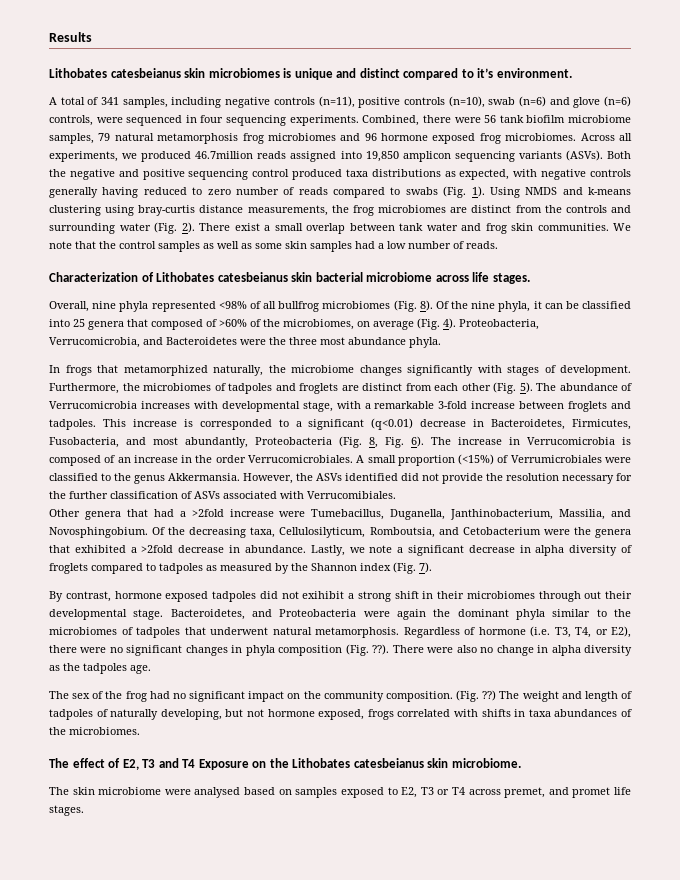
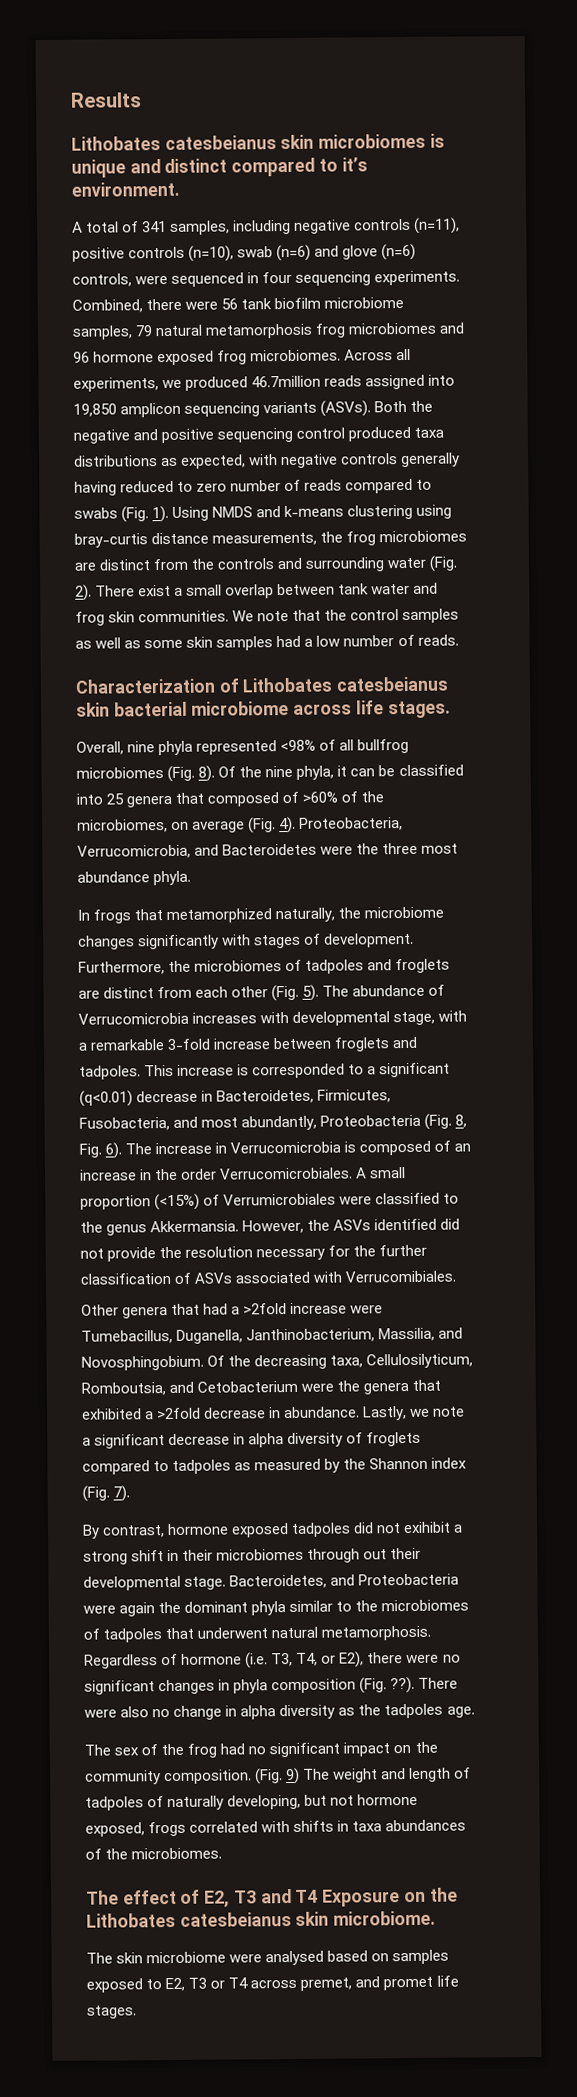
[482,690,497,701] ??) -> [286,1767,301,1785] 9)

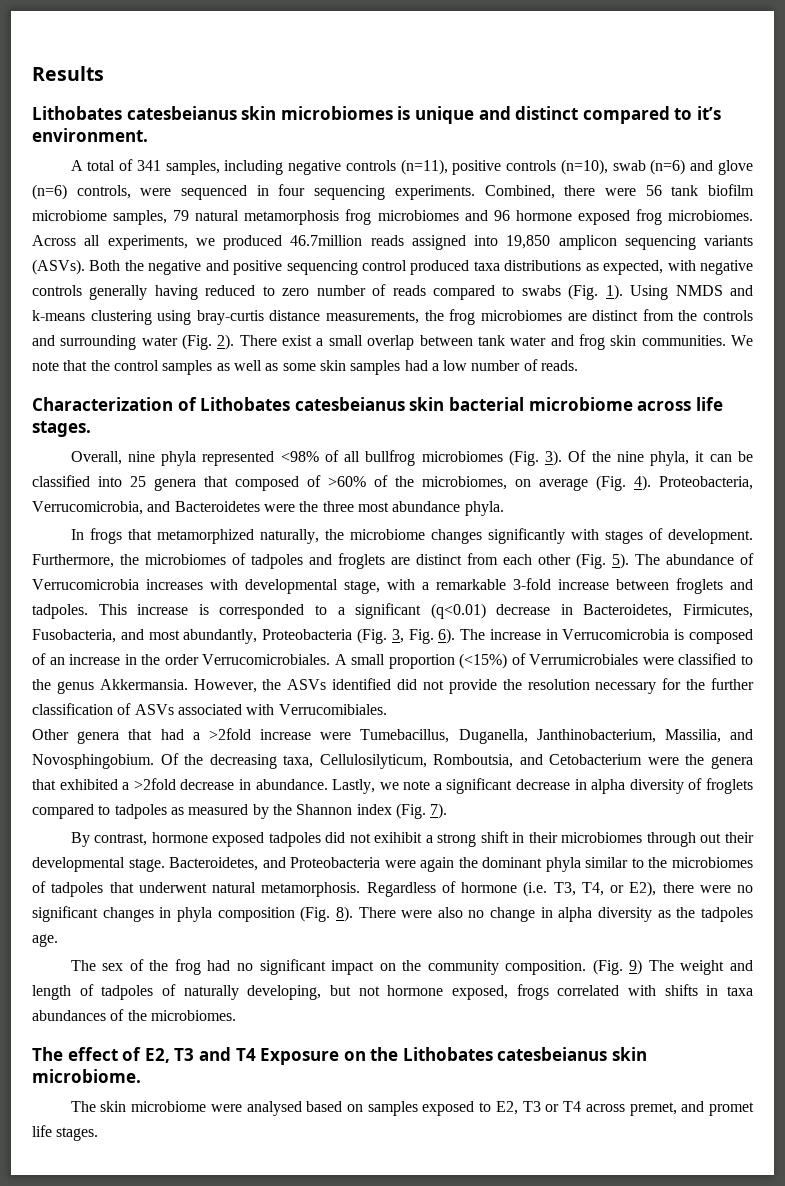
[198,765,216,782] 8). -> [545,450,563,466] 3).
[455,1114,468,1128] 8, -> [391,629,404,643] 3,
[390,1676,416,1694] ??). -> [335,906,353,922] 8).

